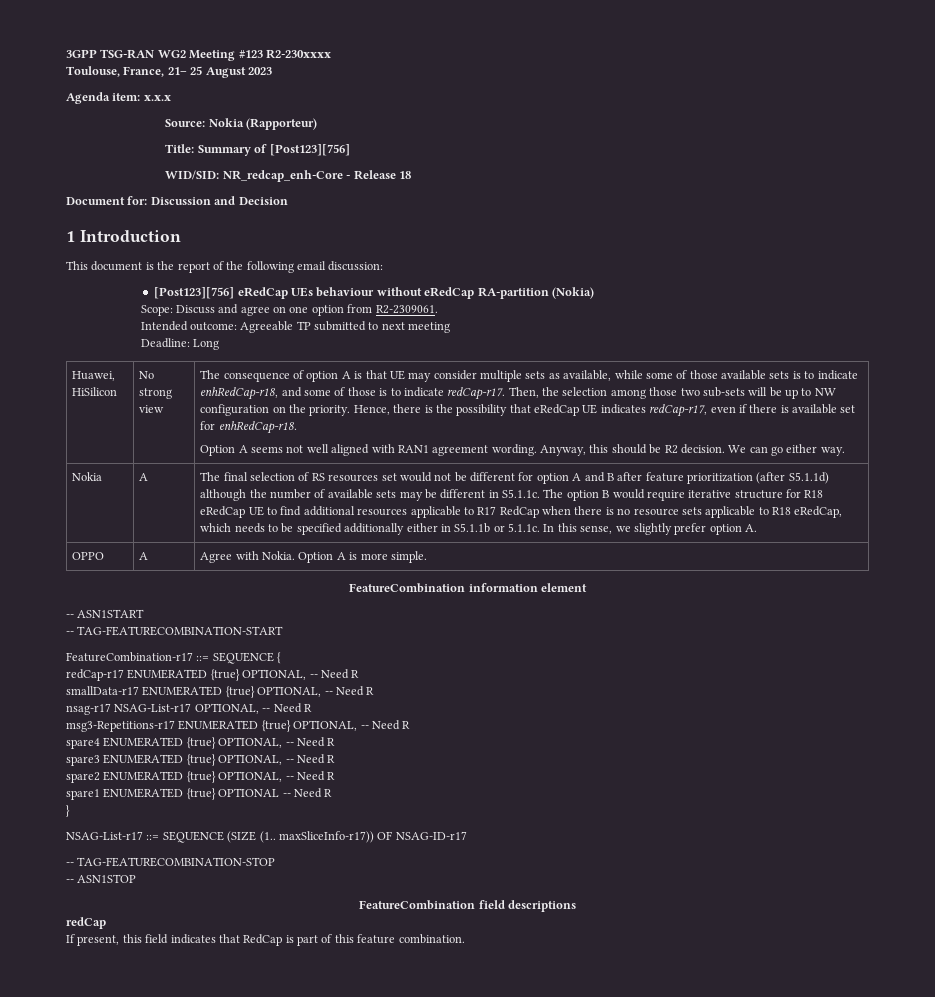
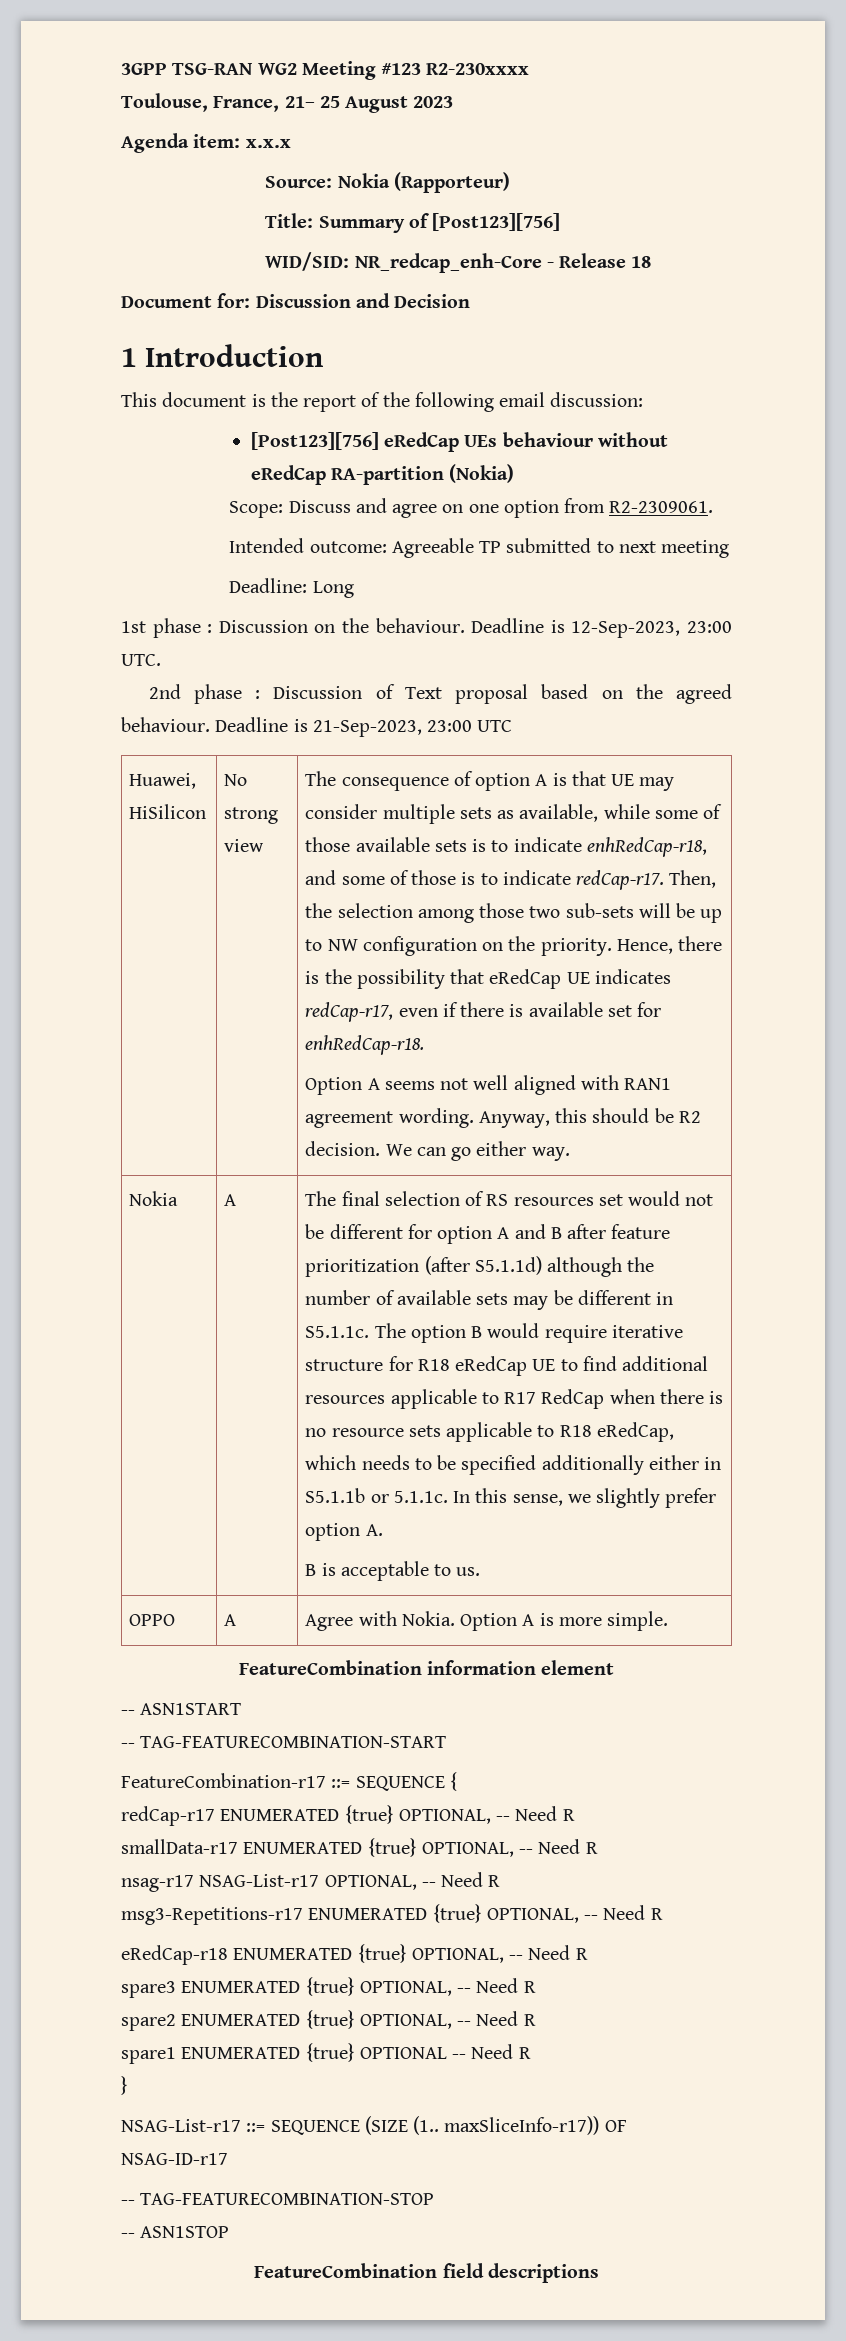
(219, 344) none -> [121,618,733,638] [121,654,161,666] [148,684,733,704] [121,717,513,737] // 1st phase : Discussion on the behaviour. Deadline is 12-Sep-2023, 23:00 UTC. // 2nd phase : Discussion of Text proposal based on the agreed behaviour. Deadline is 21-Sep-2023, 23:00 UTC
(758, 528) none -> [305,1561,481,1581] // B is acceptable to us.
[66,738,100,749] spare4 -> [121,1945,228,1965] eRedCap-r18
[66,917,106,929] [66,934,465,946] // redCap // If present, this field indicates that RedCap is part of this feature combination. -> (599, 2273) none

